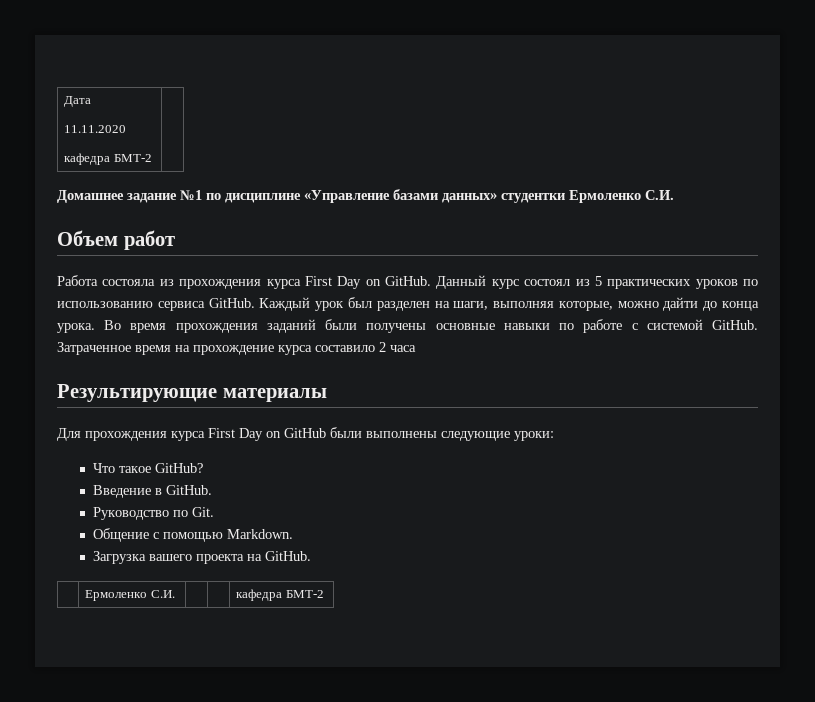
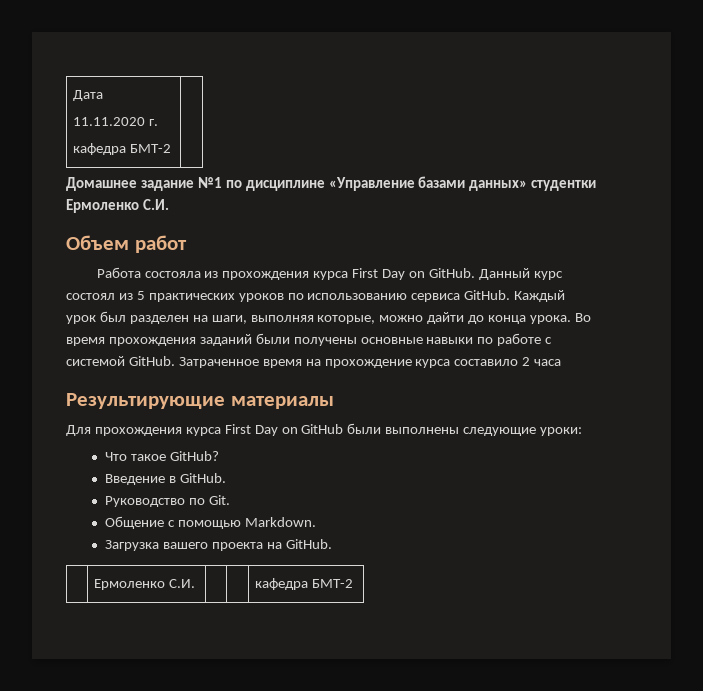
(127, 129) none -> [149,119,159,126] г.

